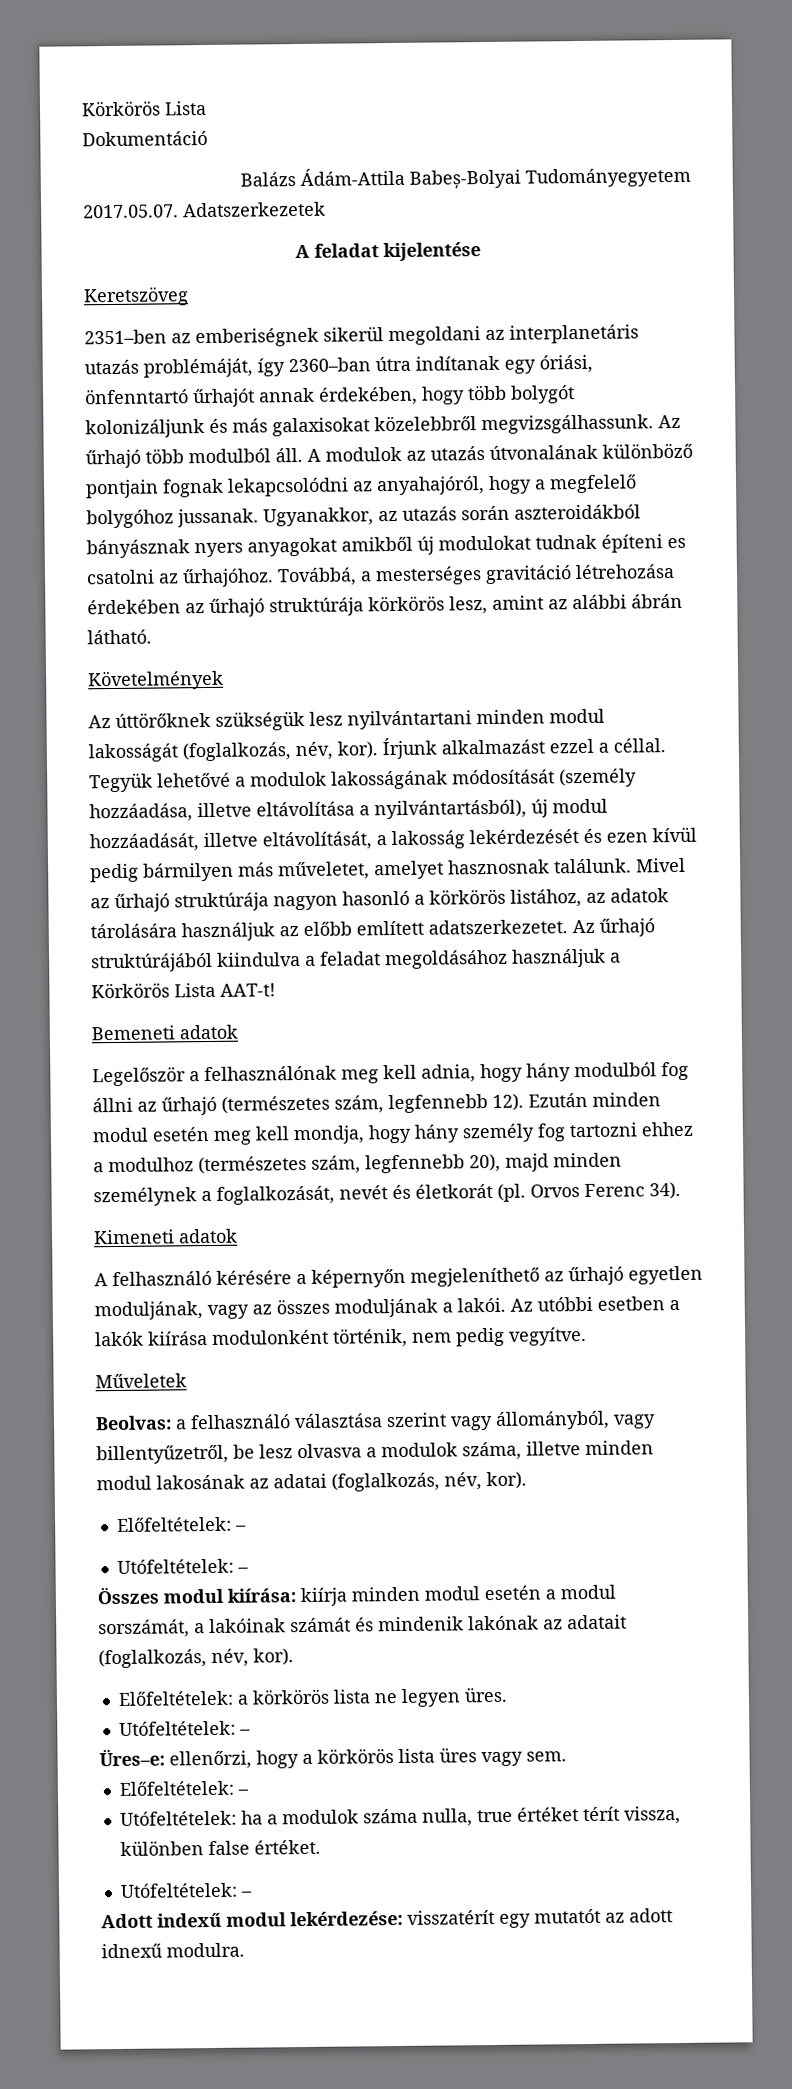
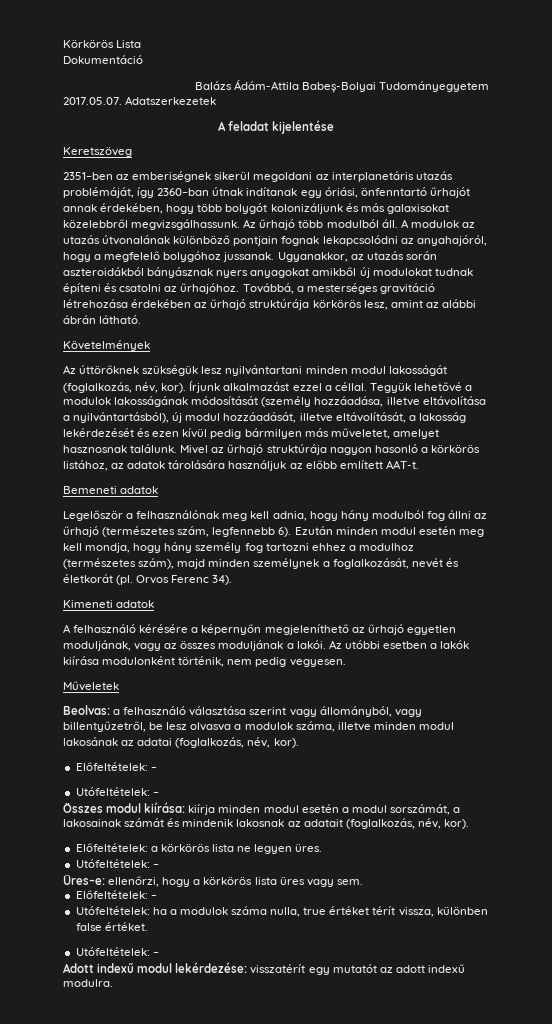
[375,356,411,372] útra -> [212,187,244,196] útnak
[667,537,686,549] es -> [104,283,118,292] és
[428,918,655,937] [91,948,621,973] [91,982,276,999] adatszerkezetet. Az űrhajó struktúrájából kiindulva a feladat megoldásához használjuk a Körkörös Lista AAT-t! -> [385,460,419,469] AAT-t.
[492,1093,524,1111] 12). -> [278,527,292,537] 6).
[311,1153,501,1174] szám, legfennebb 20), -> [138,558,175,569] szám),
[509,1326,587,1346] vegyítve. -> [289,659,346,667] vegyesen.
[209,1618,286,1634] lakóinak -> [63,819,121,827] lakosainak
[468,1615,539,1631] lakónak -> [236,819,285,827] lakosnak
[101,1943,163,1959] idnexű -> [427,964,465,973] indexű

